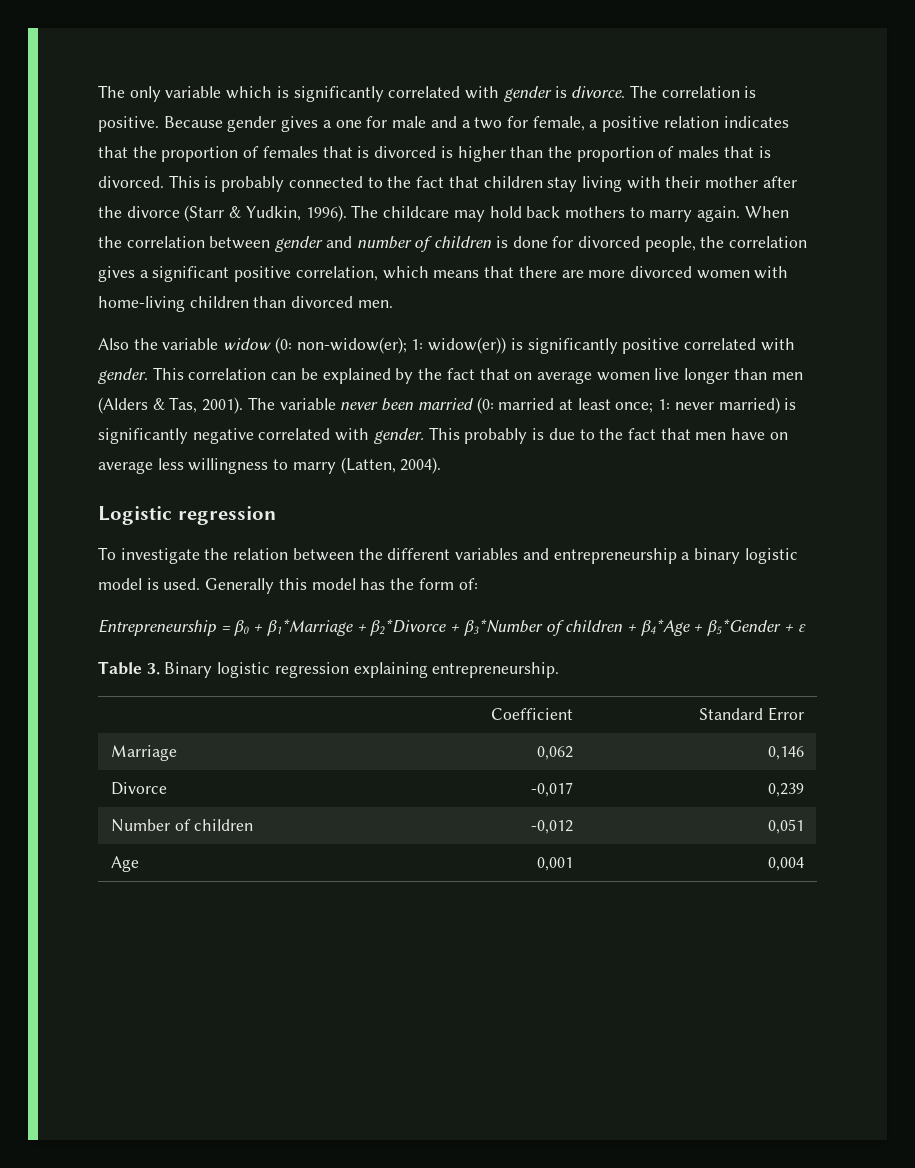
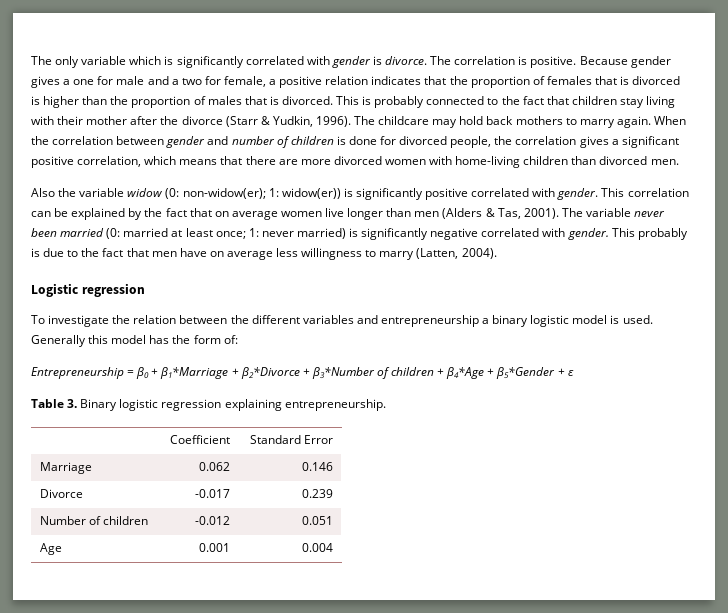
[537,746,574,760] [768,746,805,760] 0,062 | 0,146 -> [199,462,231,471] [302,462,334,471] 0.062 | 0.146
[531,782,574,797] [768,783,805,797] -0,017 | 0,239 -> [195,489,231,498] [302,489,334,498] -0.017 | 0.239
[531,820,574,834] [768,819,805,834] -0,012 | 0,051 -> [195,516,231,525] [302,516,334,525] -0.012 | 0.051
[537,857,574,871] [768,857,805,871] 0,001 | 0,004 -> [199,543,231,552] [302,543,334,552] 0.001 | 0.004

